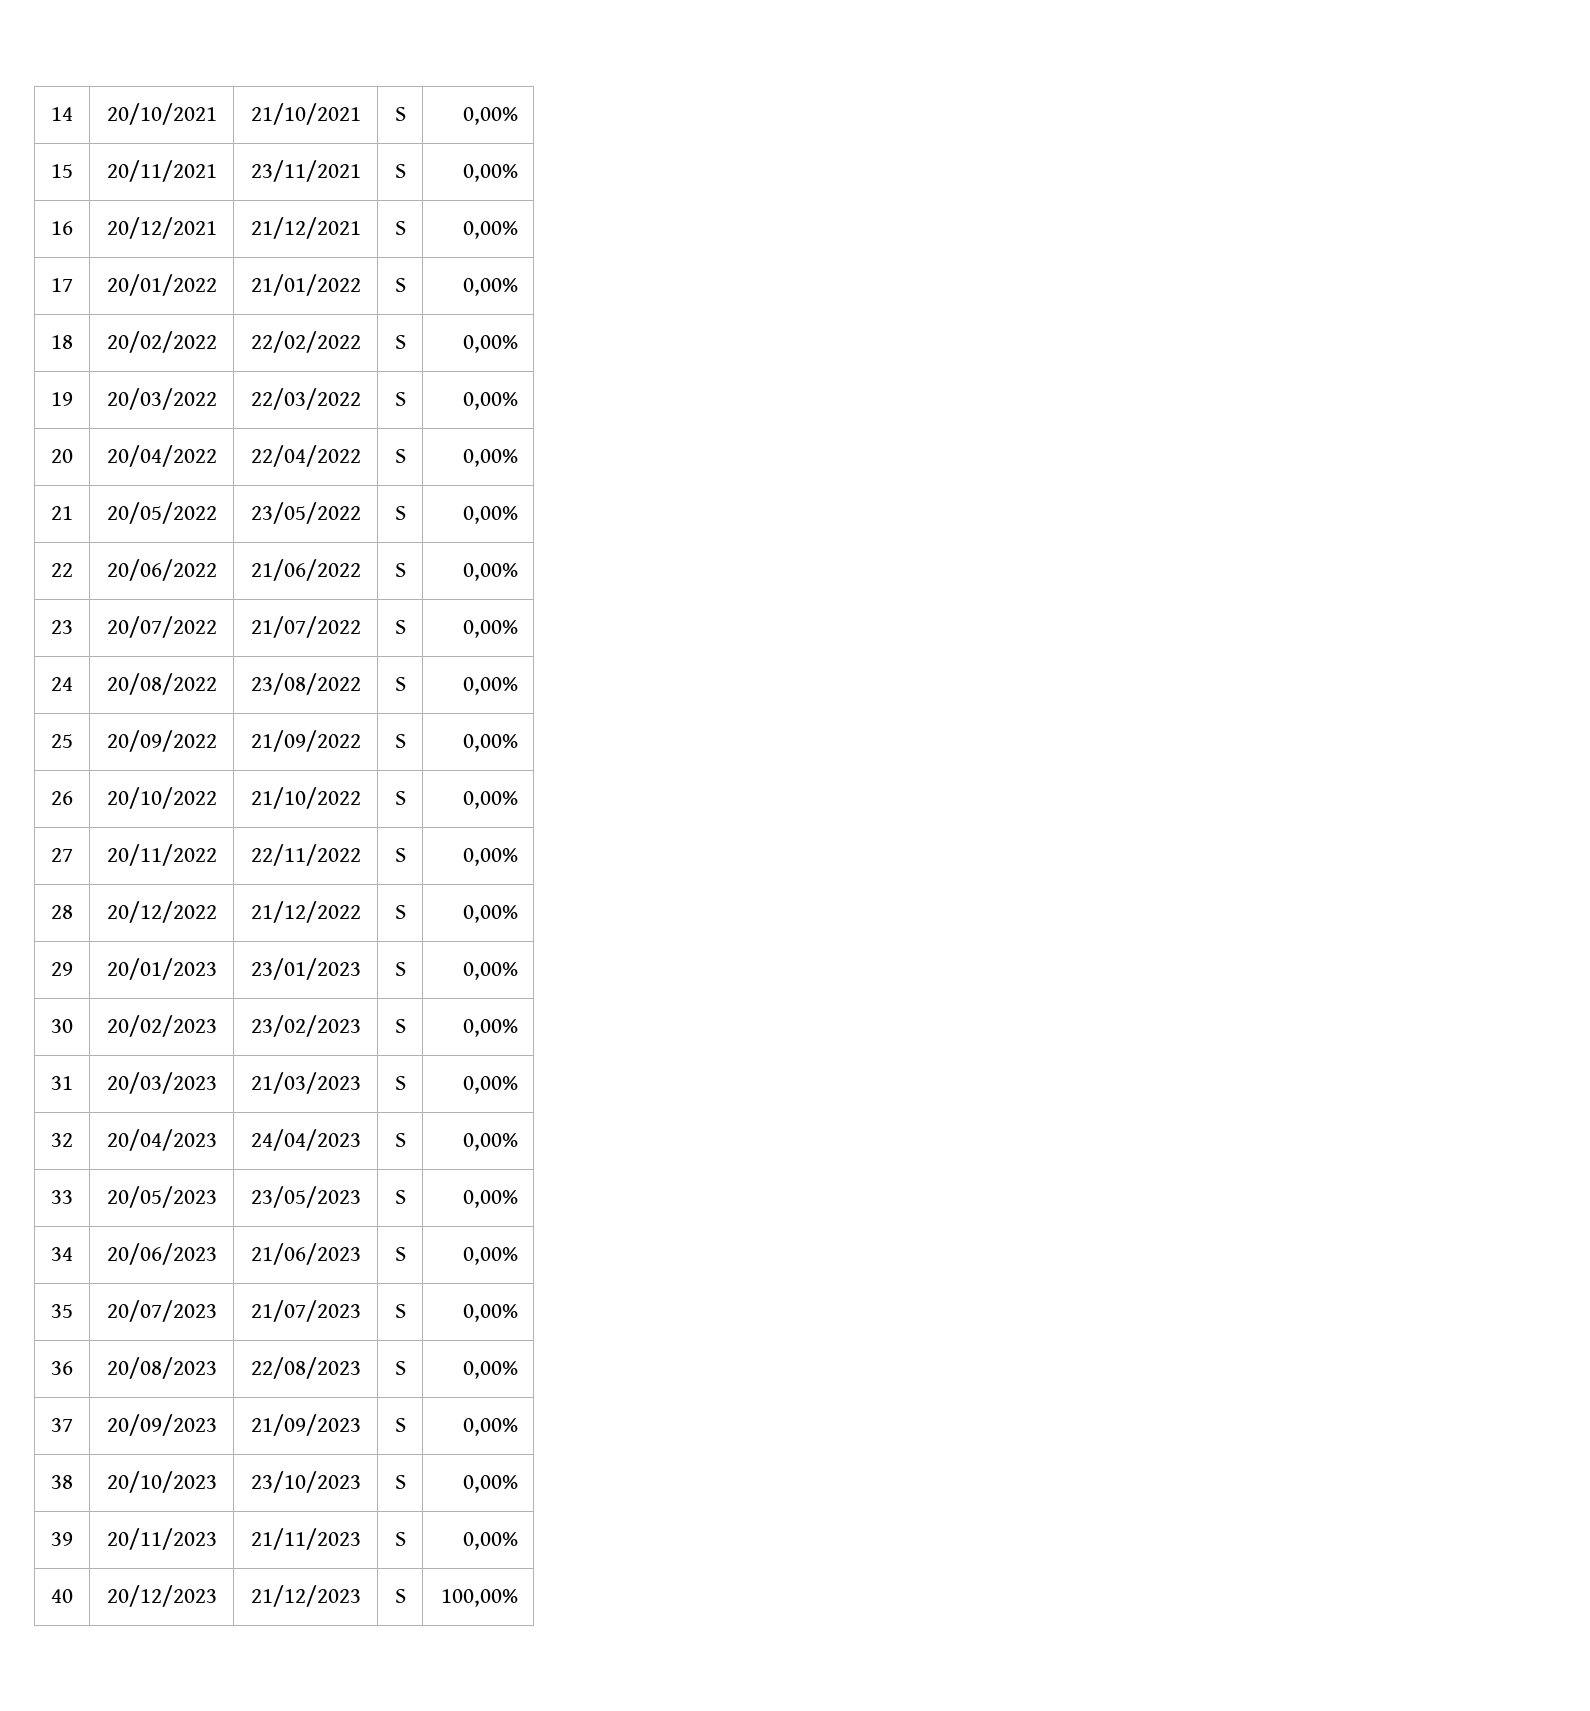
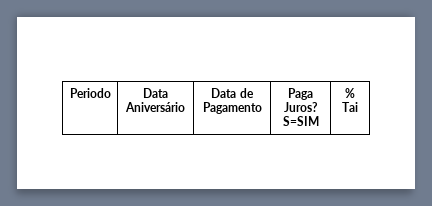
[51,107,73,121] [106,103,217,125] [250,103,361,125] [394,107,406,121] [462,107,518,125] [51,164,73,178] [106,160,217,182] [250,160,361,182] [394,164,406,178] [462,164,518,182] [51,221,73,235] [106,217,217,239] [250,217,361,239] [394,221,406,235] [462,221,518,239] [51,278,73,292] [106,274,217,296] [250,274,361,296] [394,278,406,292] [462,278,518,296] [51,335,73,349] [106,331,217,353] [250,331,361,353] [394,335,406,349] [462,335,518,353] [51,392,73,406] [106,388,217,410] [250,388,361,410] [394,392,406,406] [462,392,518,410] [51,449,73,463] [106,445,217,467] [250,445,361,467] [394,449,406,463] [462,449,518,467] [51,506,73,520] [106,502,217,524] [250,502,361,524] [394,506,406,520] [462,506,518,524] [51,563,73,577] [106,559,217,581] [250,559,361,581] [394,563,406,577] [462,563,518,581] [51,620,73,634] [106,616,217,638] [250,616,361,638] [394,620,406,634] [462,620,518,638] [51,677,73,691] [106,673,217,695] [250,673,361,695] [394,677,406,691] [462,677,518,695] [51,734,73,748] [106,730,217,752] [250,730,361,752] [394,734,406,748] [462,734,518,752] [51,791,73,805] [106,787,217,809] [250,787,361,809] [394,791,406,805] [462,791,518,809] [51,848,73,862] [106,844,217,866] [250,844,361,866] [394,848,406,862] [462,848,518,866] [51,905,73,919] [106,901,217,923] [250,901,361,923] [394,905,406,919] [462,905,518,923] [51,962,73,976] [106,958,217,980] [250,958,361,980] [394,962,406,976] [462,962,518,980] [51,1019,73,1033] [106,1015,217,1037] [250,1015,361,1037] [394,1019,406,1033] [462,1019,518,1037] [51,1076,73,1090] [106,1072,217,1094] [250,1072,361,1094] [394,1076,406,1090] [462,1076,518,1094] [51,1133,73,1147] [106,1129,217,1151] [250,1129,361,1151] [394,1133,406,1147] [462,1133,518,1151] [51,1190,73,1204] [106,1186,217,1208] [250,1186,361,1208] [394,1190,406,1204] [462,1190,518,1208] [51,1247,73,1261] [106,1243,217,1265] [250,1243,361,1265] [394,1247,406,1261] [462,1247,518,1265] [51,1304,73,1318] [106,1300,217,1322] [250,1300,361,1322] [394,1304,406,1318] [462,1304,518,1322] [51,1361,73,1375] [106,1357,217,1379] [250,1357,361,1379] [394,1361,406,1375] [462,1361,518,1379] [51,1418,73,1432] [106,1414,217,1436] [250,1414,361,1436] [394,1418,406,1432] [462,1418,518,1436] [51,1475,73,1489] [106,1471,217,1493] [250,1471,361,1493] [394,1475,406,1489] [462,1475,518,1493] [51,1532,73,1546] [106,1528,217,1550] [250,1528,361,1550] [394,1532,406,1546] [462,1532,518,1550] [51,1589,73,1603] [106,1585,217,1607] [250,1585,361,1607] [394,1589,406,1603] [440,1589,518,1607] 14 | 20/10/2021 | 21/10/2021 | S | 0,00% // 15 | 20/11/2021 | 23/11/2021 | S | 0,00% // 16 | 20/12/2021 | 21/12/2021 | S | 0,00% // 17 | 20/01/2022 | 21/01/2022 | S | 0,00% // 18 | 20/02/2022 | 22/02/2022 | S | 0,00% // 19 | 20/03/2022 | 22/03/2022 | S | 0,00% // 20 | 20/04/2022 | 22/04/2022 | S | 0,00% // 21 | 20/05/2022 | 23/05/2022 | S | 0,00% // 22 | 20/06/2022 | 21/06/2022 | S | 0,00% // 23 | 20/07/2022 | 21/07/2022 | S | 0,00% // 24 | 20/08/2022 | 23/08/2022 | S | 0,00% // 25 | 20/09/2022 | 21/09/2022 | S | 0,00% // 26 | 20/10/2022 | 21/10/2022 | S | 0,00% // 27 | 20/11/2022 | 22/11/2022 | S | 0,00% // 28 | 20/12/2022 | 21/12/2022 | S | 0,00% // 29 | 20/01/2023 | 23/01/2023 | S | 0,00% // 30 | 20/02/2023 | 23/02/2023 | S | 0,00% // 31 | 20/03/2023 | 21/03/2023 | S | 0,00% // 32 | 20/04/2023 | 24/04/2023 | S | 0,00% // 33 | 20/05/2023 | 23/05/2023 | S | 0,00% // 34 | 20/06/2023 | 21/06/2023 | S | 0,00% // 35 | 20/07/2023 | 21/07/2023 | S | 0,00% // 36 | 20/08/2023 | 22/08/2023 | S | 0,00% // 37 | 20/09/2023 | 21/09/2023 | S | 0,00% // 38 | 20/10/2023 | 23/10/2023 | S | 0,00% // 39 | 20/11/2023 | 21/11/2023 | S | 0,00% // 40 | 20/12/2023 | 21/12/2023 | S | 100,00% -> [69,88,111,98] [143,88,168,98] [125,102,185,112] [211,88,254,98] [202,102,262,114] [288,88,313,100] [283,102,318,112] [282,116,319,126] [345,88,355,98] [342,102,358,112] Periodo | Data Aniversário | Data de Pagamento | Paga Juros? S=SIM | % Tai

